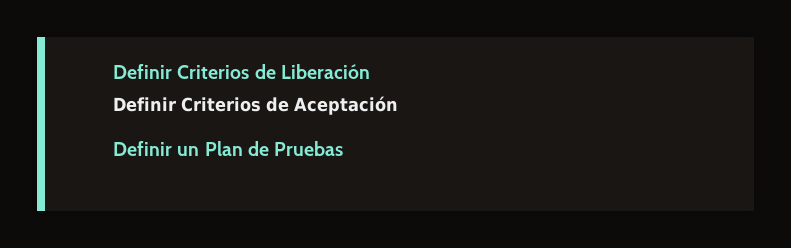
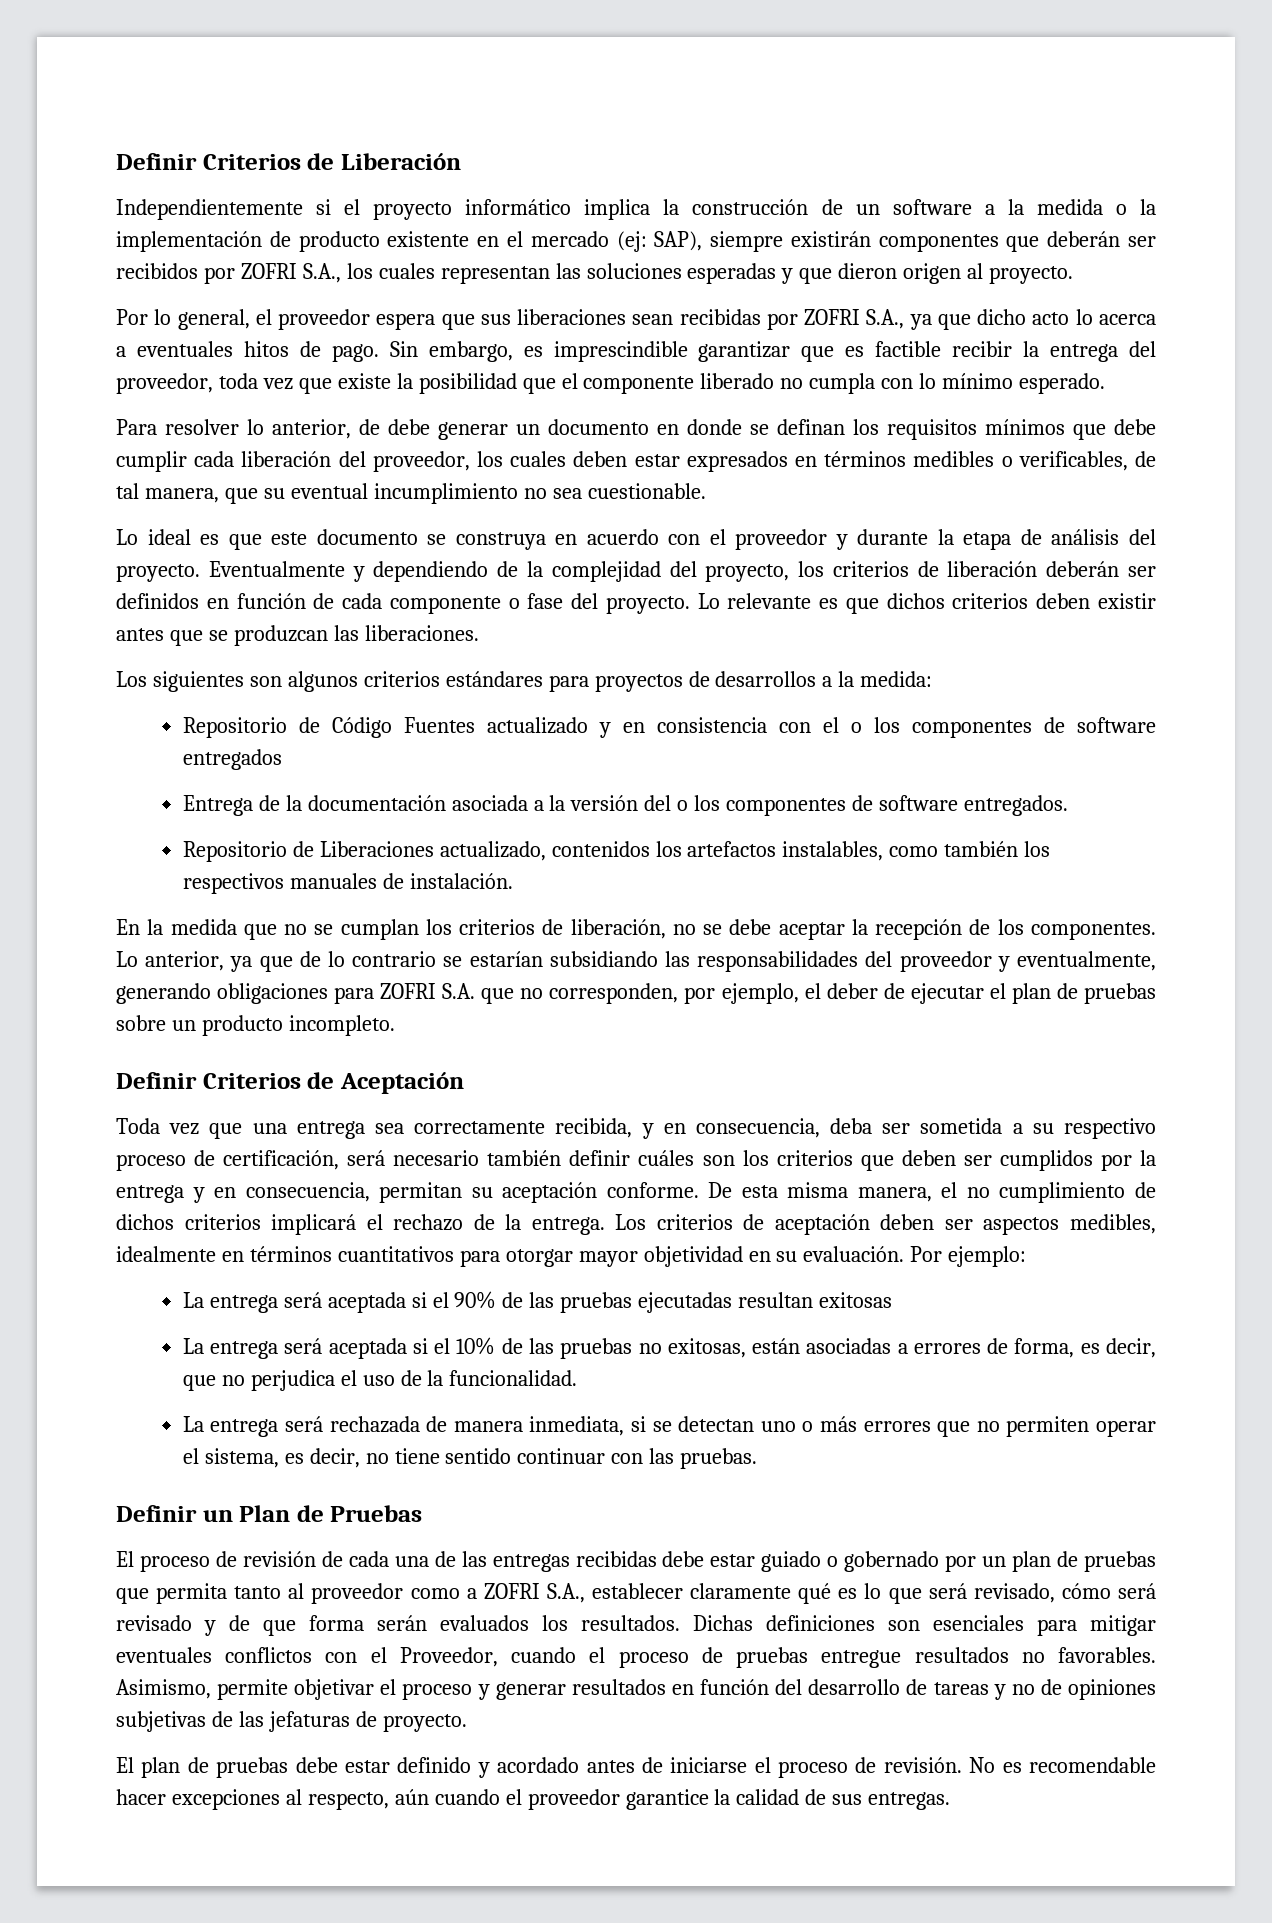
[113,96,398,115] Definir Criterios de Aceptación -> [116,199,1157,220] [116,231,1157,252] [116,263,1074,284] [116,309,1157,330] [116,341,1156,362] [116,373,1106,394] [116,419,1156,440] [116,451,1157,472] [116,483,706,504] [116,529,1156,550] [116,561,1157,582] [116,593,1156,614] [116,625,479,646] [116,671,933,692] [182,717,1157,738] [182,749,282,770] [182,795,1068,816] [182,841,1051,862] [182,873,513,894] [116,919,1157,940] [116,951,1157,972] [116,983,1156,1004] [116,1015,395,1036] [116,1072,464,1094] [116,1118,1156,1139] [116,1150,1156,1171] [116,1182,1156,1203] [116,1214,1156,1235] [116,1246,1027,1267] [182,1291,893,1313] [182,1337,1157,1359] [182,1370,578,1391] [182,1416,1156,1437] [182,1448,758,1469] Independientemente si el proyecto informático implica la construcción de un software a la medida o la implementación de producto existente en el mercado (ej: SAP), siempre existirán componentes que deberán ser recibidos por ZOFRI S.A., los cuales representan las soluciones esperadas y que dieron origen al proyecto. // Por lo general, el proveedor espera que sus liberaciones sean recibidas por ZOFRI S.A., ya que dicho acto lo acerca a eventuales hitos de pago. Sin embargo, es imprescindible garantizar que es factible recibir la entrega del proveedor, toda vez que existe la posibilidad que el componente liberado no cumpla con lo mínimo esperado. // Para resolver lo anterior, de debe generar un documento en donde se definan los requisitos mínimos que debe cumplir cada liberación del proveedor, los cuales deben estar expresados en términos medibles o verificables, de tal manera, que su eventual incumplimiento no sea cuestionable. // Lo ideal es que este documento se construya en acuerdo con el proveedor y durante la etapa de análisis del proyecto. Eventualmente y dependiendo de la complejidad del proyecto, los criterios de liberación deberán ser definidos en función de cada componente o fase del proyecto. Lo relevante es que dichos criterios deben existir antes que se produzcan las liberaciones. // Los siguientes son algunos criterios estándares para proyectos de desarrollos a la medida: // Repositorio de Código Fuentes actualizado y en consistencia con el o los componentes de software entregados // Entrega de la documentación asociada a la versión del o los componentes de software entregados. // Repositorio de Liberaciones actualizado, contenidos los artefactos instalables, como también los respectivos manuales de instalación. // En la medida que no se cumplan los criterios de liberación, no se debe aceptar la recepción de los componentes. Lo anterior, ya que de lo contrario se estarían subsidiando las responsabilidades del proveedor y eventualmente, generando obligaciones para ZOFRI S.A. que no corresponden, por ejemplo, el deber de ejecutar el plan de pruebas sobre un producto incompleto. // Definir Criterios de Aceptación // Toda vez que una entrega sea correctamente recibida, y en consecuencia, deba ser sometida a su respectivo proceso de certificación, será necesario también definir cuáles son los criterios que deben ser cumplidos por la entrega y en consecuencia, permitan su aceptación conforme. De esta misma manera, el no cumplimiento de dichos criterios implicará el rechazo de la entrega. Los criterios de aceptación deben ser aspectos medibles, idealmente en términos cuantitativos para otorgar mayor objetividad en su evaluación. Por ejemplo: // La entrega será aceptada si el 90% de las pruebas ejecutadas resultan exitosas // La entrega será aceptada si el 10% de las pruebas no exitosas, están asociadas a errores de forma, es decir, que no perjudica el uso de la funcionalidad. // La entrega será rechazada de manera inmediata, si se detectan uno o más errores que no permiten operar el sistema, es decir, no tiene sentido continuar con las pruebas.
(344, 148) none -> [116,1551,1157,1572] [116,1583,1156,1604] [116,1615,1156,1636] [116,1647,1157,1668] [116,1679,1156,1700] [116,1711,467,1732] [116,1757,1157,1778] [116,1789,951,1810] // El proceso de revisión de cada una de las entregas recibidas debe estar guiado o gobernado por un plan de pruebas que permita tanto al proveedor como a ZOFRI S.A., establecer claramente qué es lo que será revisado, cómo será revisado y de que forma serán evaluados los resultados. Dichas definiciones son esenciales para mitigar eventuales conflictos con el Proveedor, cuando el proceso de pruebas entregue resultados no favorables. Asimismo, permite objetivar el proceso y generar resultados en función del desarrollo de tareas y no de opiniones subjetivas de las jefaturas de proyecto. // El plan de pruebas debe estar definido y acordado antes de iniciarse el proceso de revisión. No es recomendable hacer excepciones al respecto, aún cuando el proveedor garantice la calidad de sus entregas.

